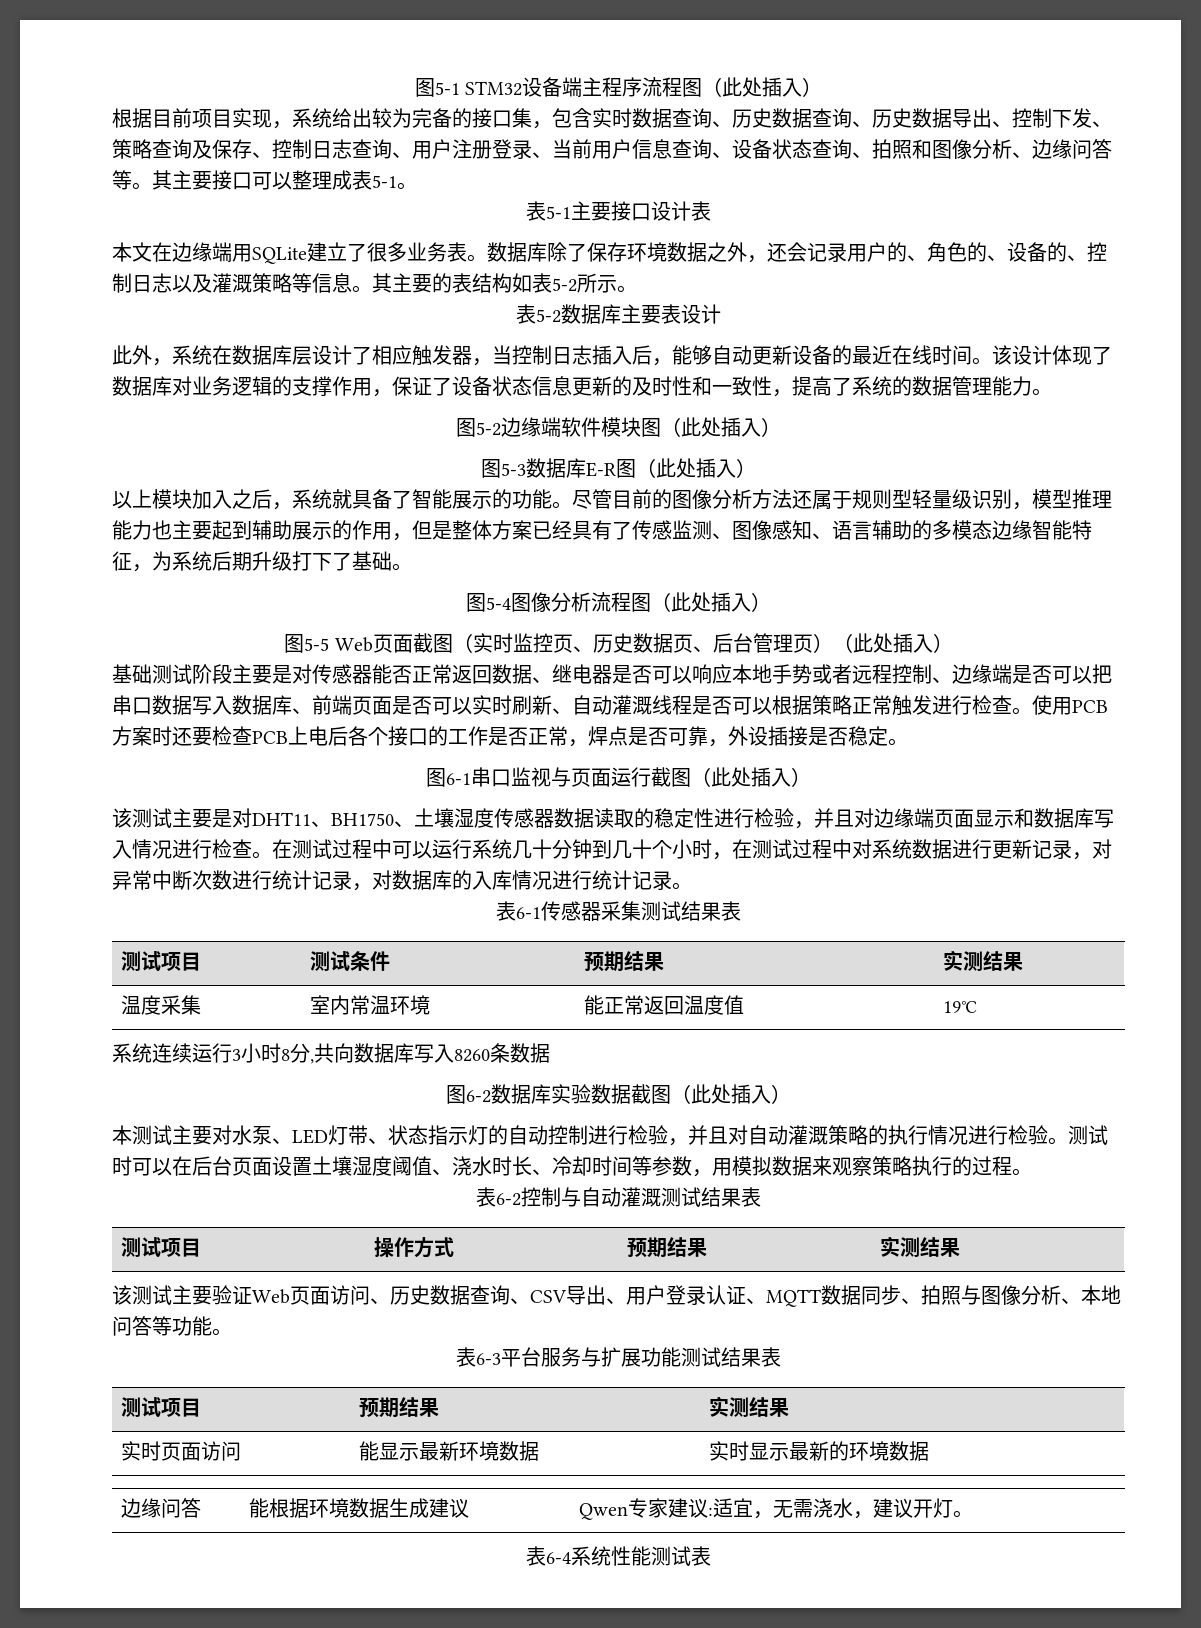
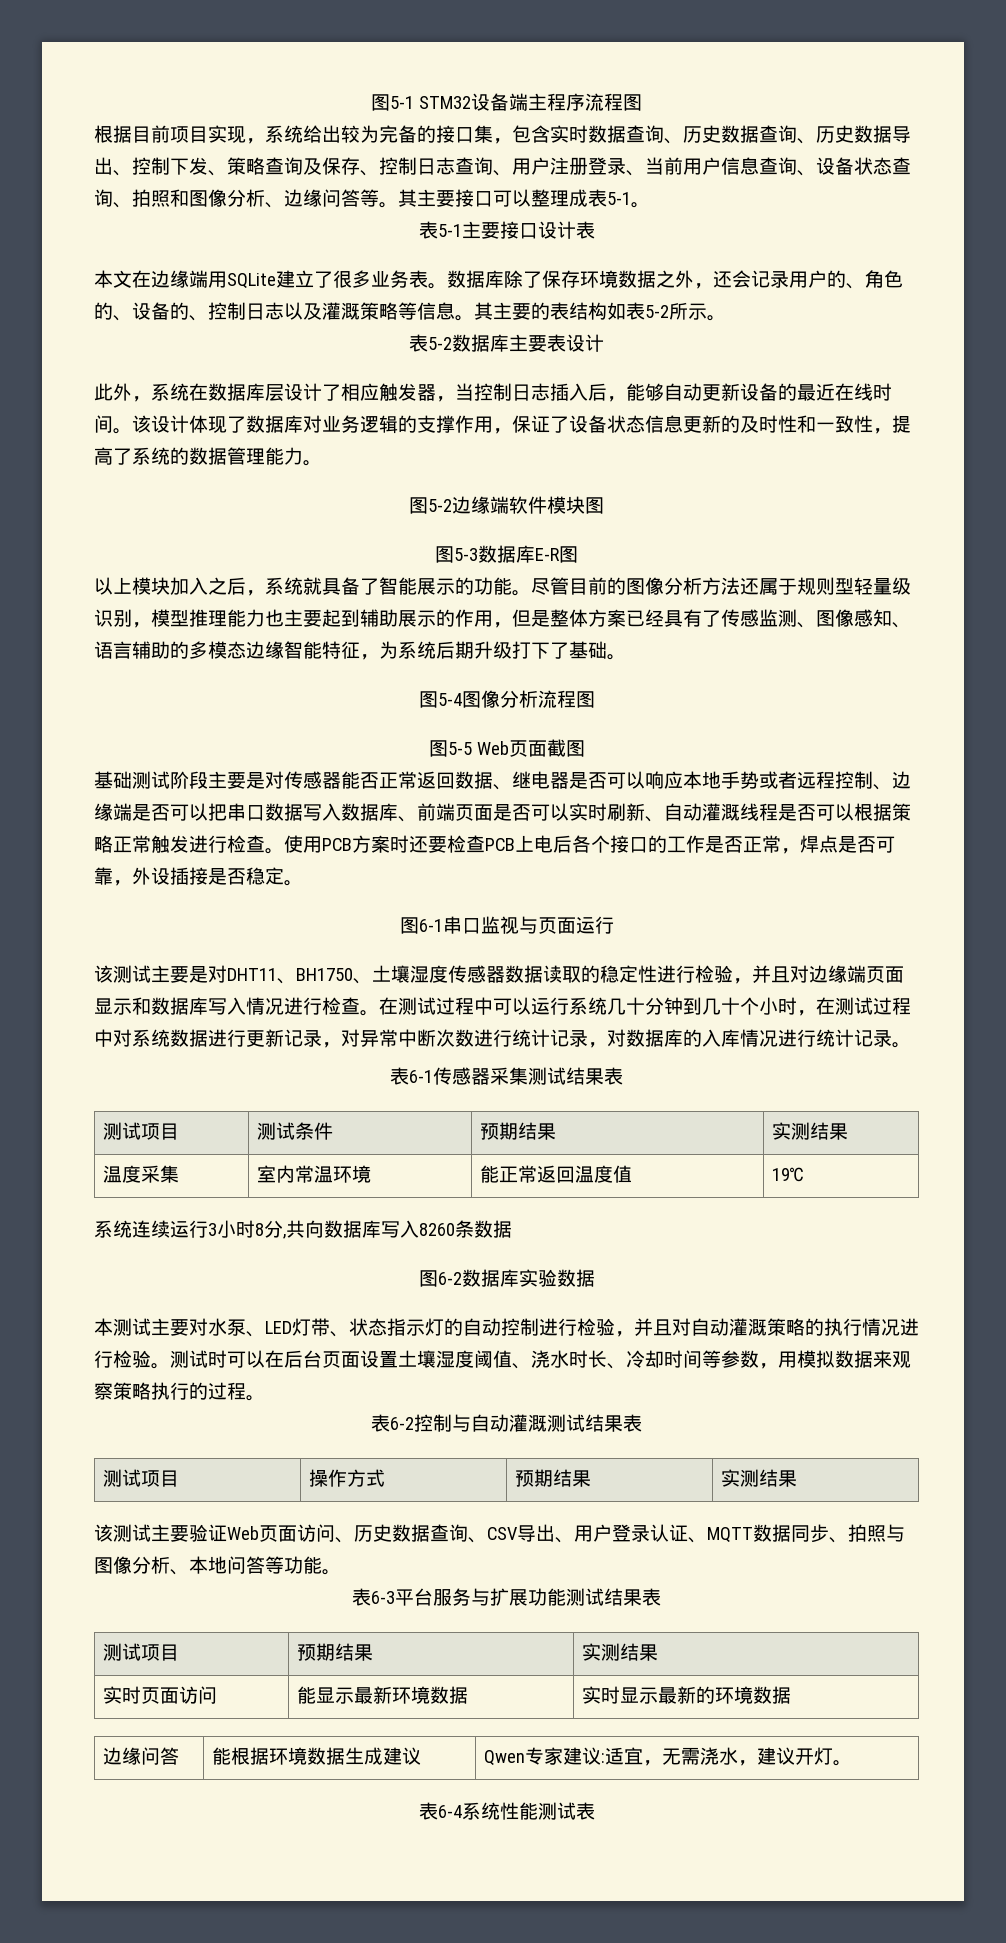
[702,77,823,97] （此处插入） -> (642, 102) none
[661,417,781,437] （此处插入） -> (604, 505) none
[636,458,756,478] （此处插入） -> (578, 554) none
[651,592,771,612] （此处插入） -> (595, 699) none
[452,633,953,653] （实时监控页、历史数据页、后台管理页）（此处插入） -> (585, 748) none
[651,767,811,787] 截图（此处插入） -> (614, 925) none
[631,1084,791,1104] 截图（此处插入） -> (595, 1278) none

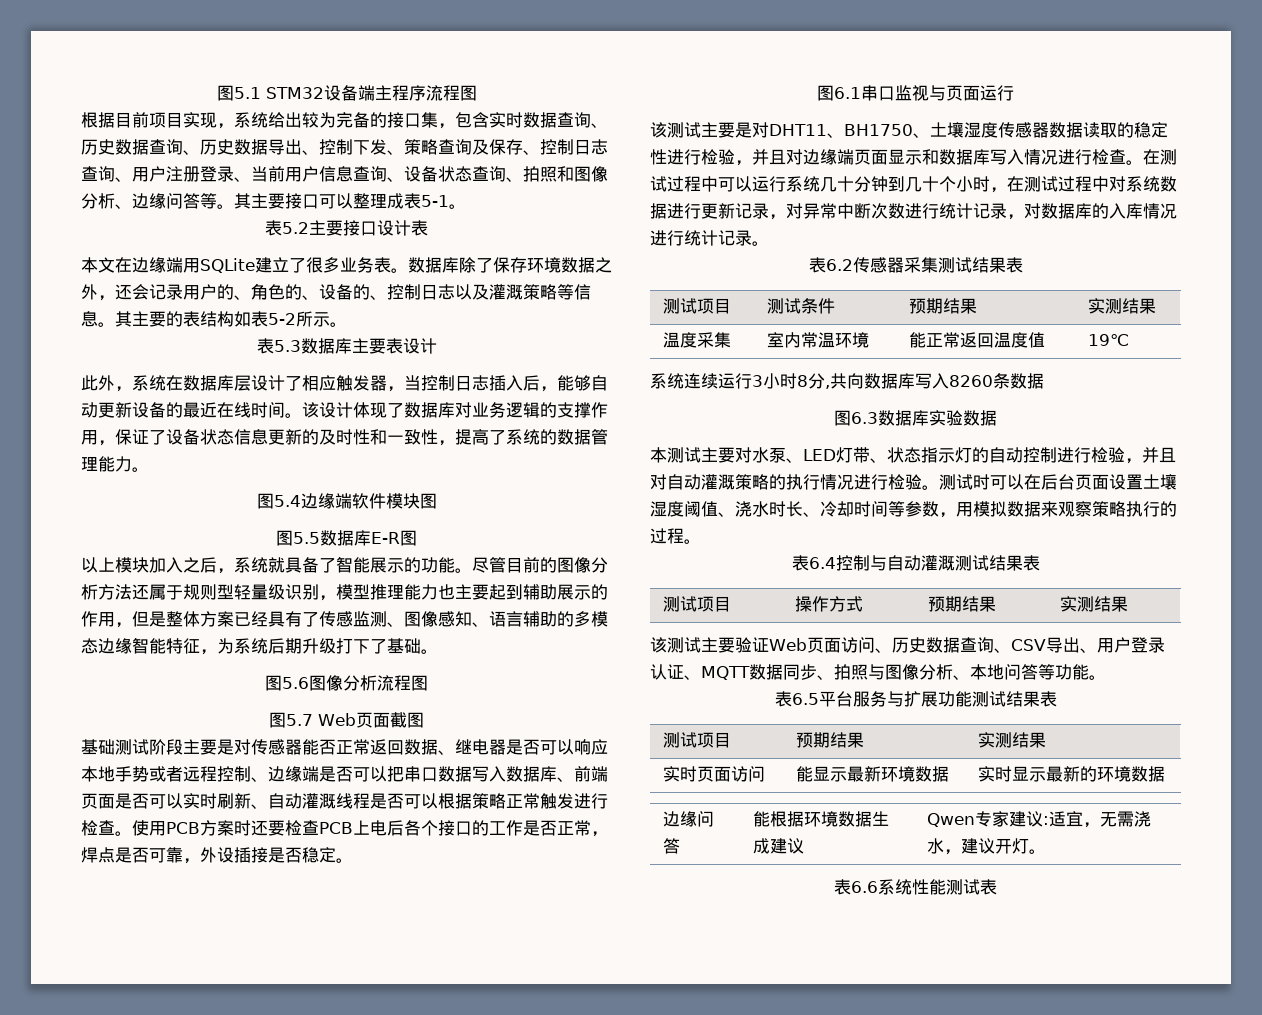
[371,94,415,111] 图5-1 -> [216,85,261,101] 图5.1
[437,224,462,237] 5-1 -> [282,222,309,234] 5.2
[428,337,452,350] 5-2 -> [273,340,301,352] 5.3
[428,499,452,512] 5-2 -> [273,495,301,507] 5.4
[454,548,478,561] 5-3 -> [293,532,320,544] 5.5
[437,693,462,706] 5-4 -> [282,677,309,689] 5.6
[447,742,472,755] 5-5 -> [286,714,314,726] 5.7
[418,919,443,932] 6-1 -> [834,87,861,99] 6.1
[409,1070,433,1083] 6-1 -> [825,259,853,271] 6.2
[437,1272,462,1285] 6-2 -> [851,412,878,424] 6.3
[390,1417,414,1430] 6-2 -> [808,557,836,569] 6.4
[371,1591,395,1604] 6-3 -> [791,693,819,705] 6.5
[437,1805,462,1818] 6-4 -> [851,881,878,893] 6.6

